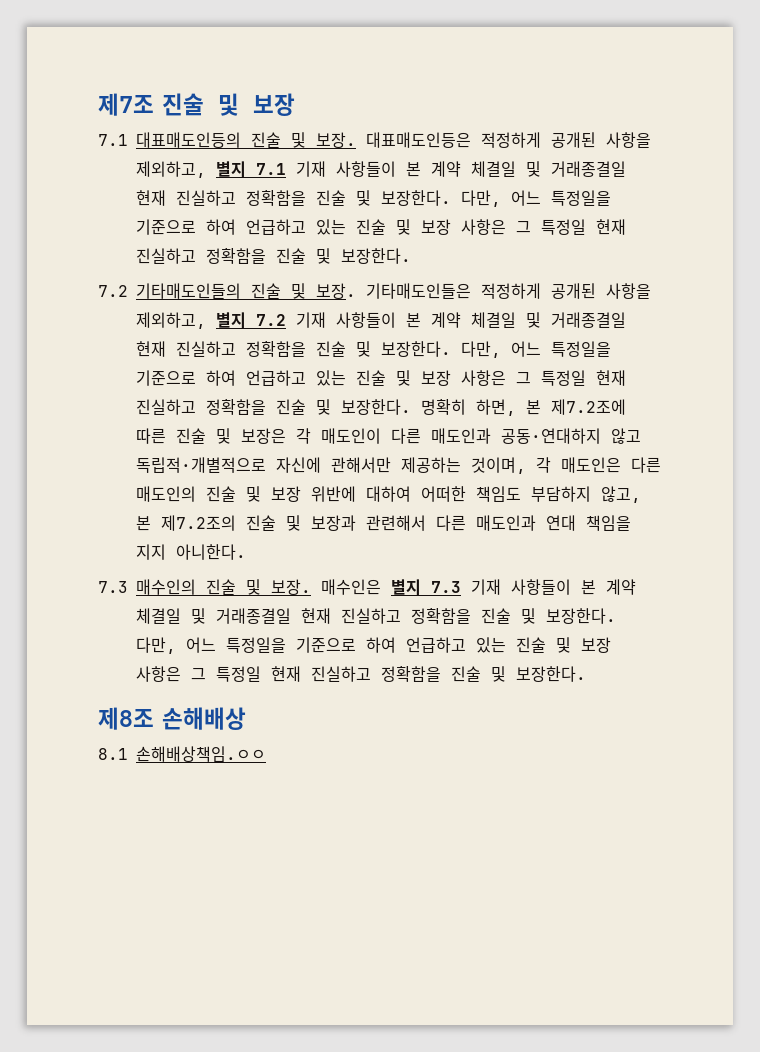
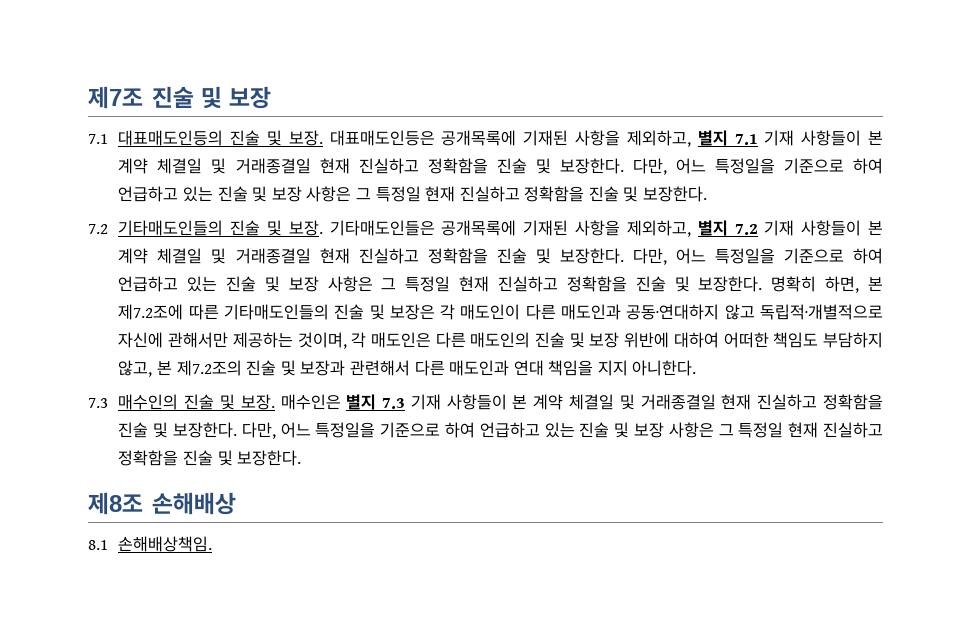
[481,132,596,148] 적정하게 공개된 -> [441,130,569,146] 공개목록에 기재된
[481,283,596,299] 적정하게 공개된 -> [441,220,569,236] 공개목록에 기재된
(166, 436) none -> [223,304,329,320] 기타매도인들의
[136,746,266,762] 손해배상책임.ㅇㅇ -> [118,536,213,552] 손해배상책임.

